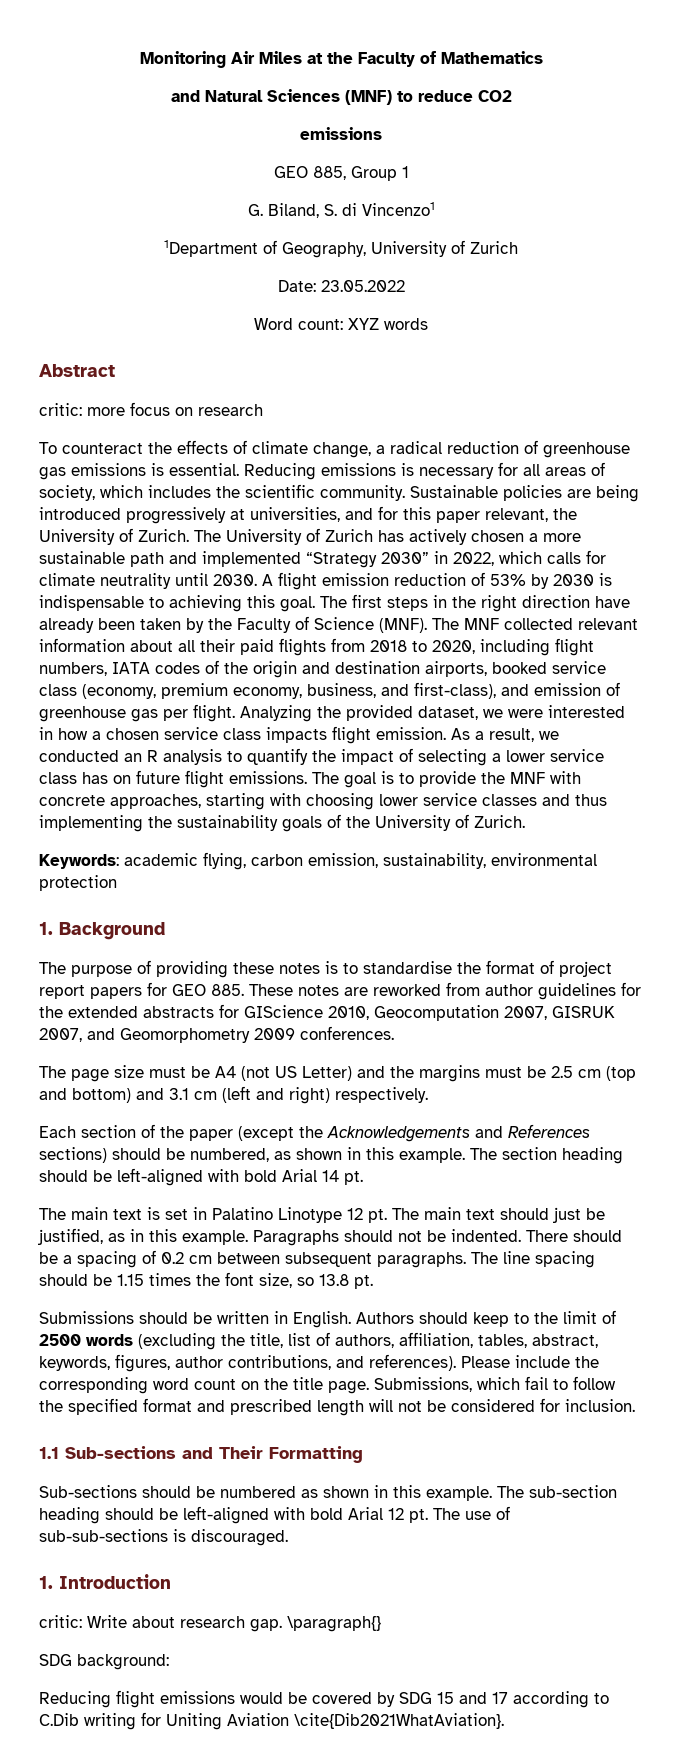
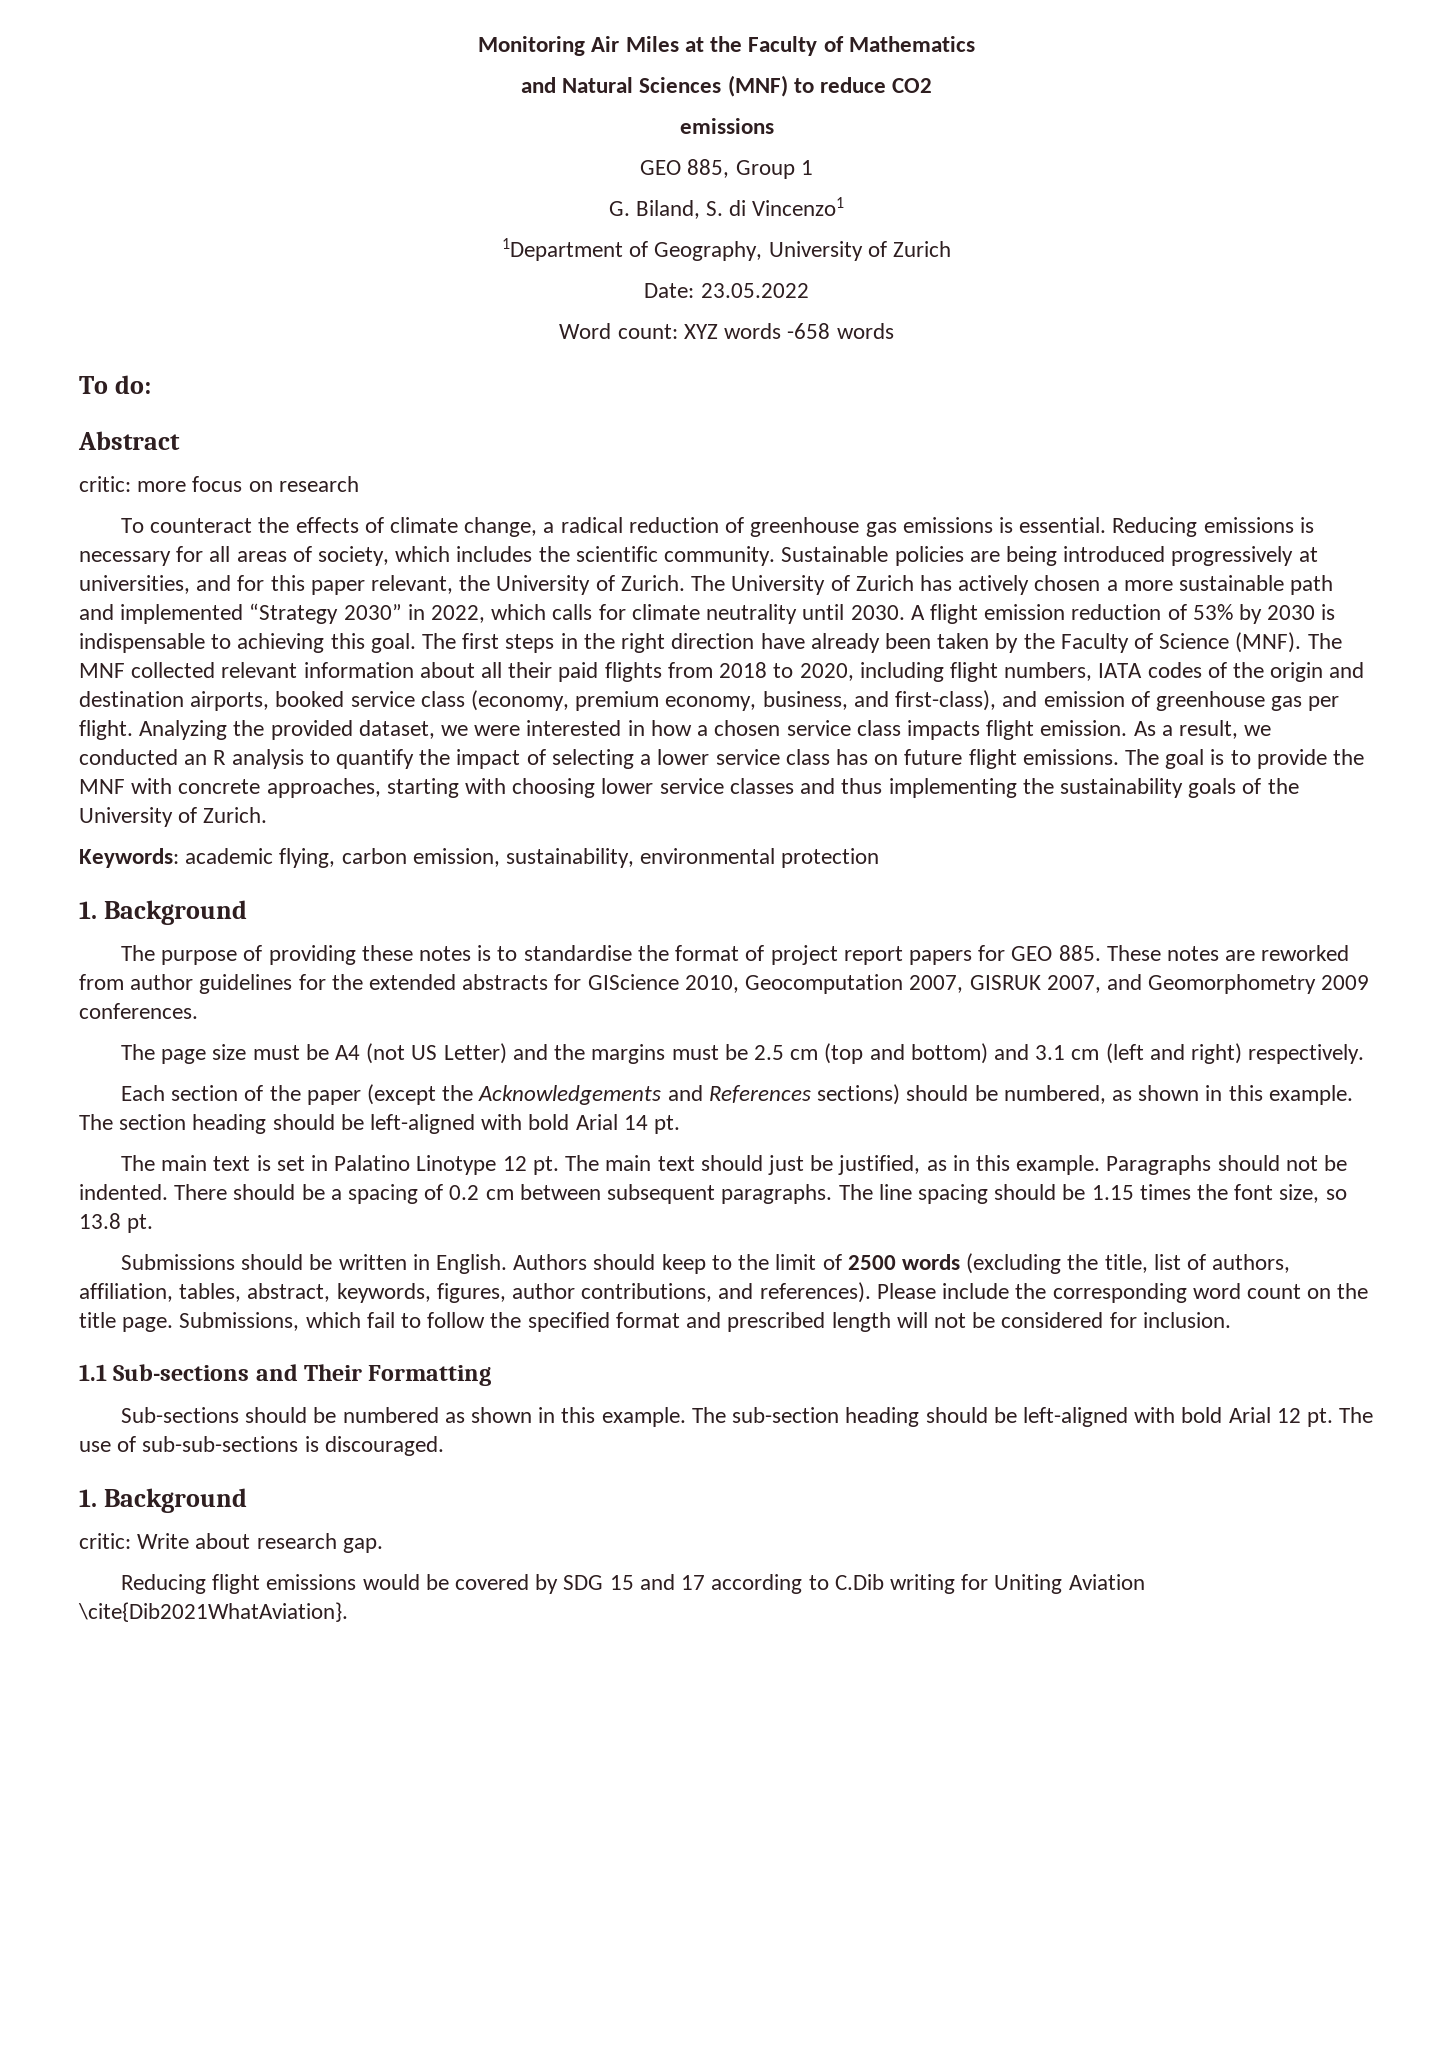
(428, 324) none -> [787,323,894,339] [79,375,151,394] -658 words // To do:
[59,1574,171,1589] Introduction -> [103,1488,247,1513] Background
[287,1616,381,1632] [39,1654,169,1670] \paragraph{} // SDG background: -> (383, 1545) none

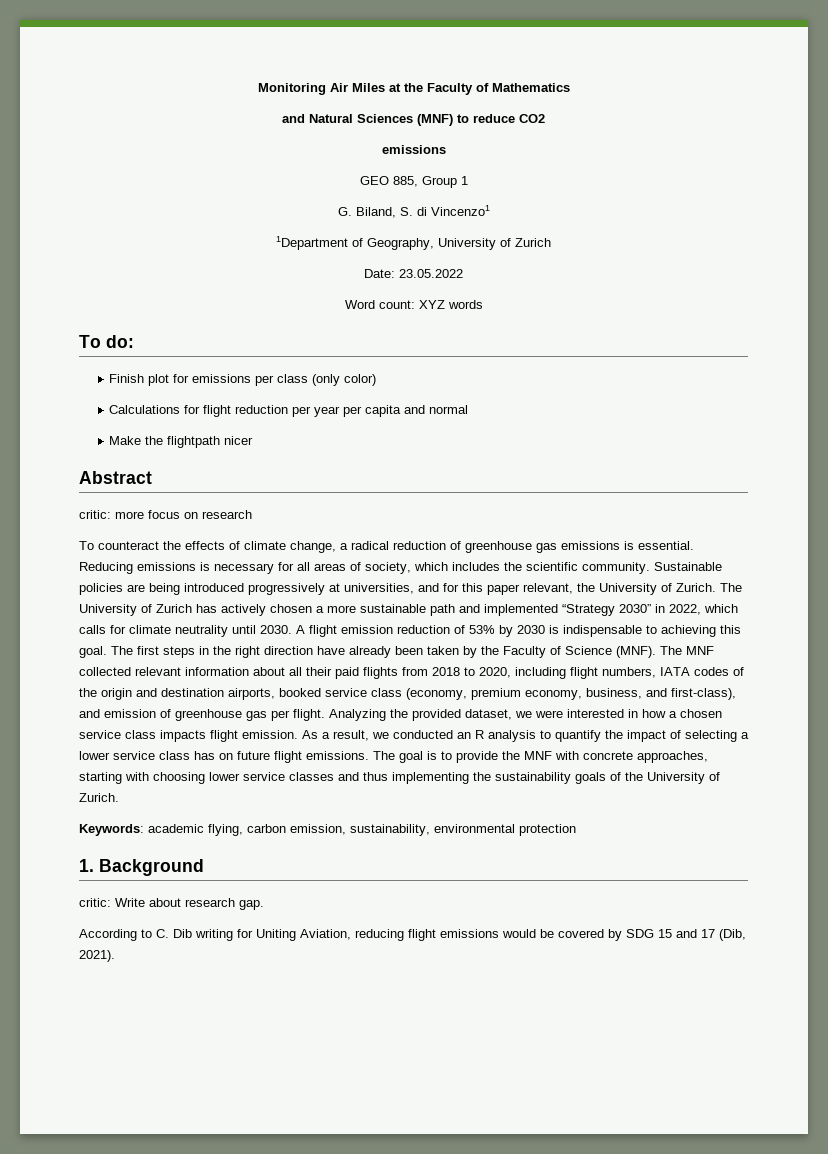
[787,323,894,339] -658 words -> (483, 304) none
(151, 384) none -> [109,374,377,386] [109,405,469,417] [109,436,254,448] // Finish plot for emissions per class (only color) // Calculations for flight reduction per year per capita and normal // Make the flightpath nicer
[120,945,1350,965] [79,974,1370,994] [79,1003,198,1019] [120,1043,1365,1064] [120,1084,1353,1105] [79,1114,681,1134] [120,1155,1348,1175] [79,1184,1347,1204] [79,1213,154,1233] [120,1253,1291,1274] [79,1282,1369,1303] [79,1312,1231,1332] [79,1364,492,1386] [120,1407,1374,1427] [79,1436,444,1456] [79,1488,247,1513] // The purpose of providing these notes is to standardise the format of project report papers for GEO 885. These notes are reworked from author guidelines for the extended abstracts for GIScience 2010, Geocomputation 2007, GISRUK 2007, and Geomorphometry 2009 conferences. // The page size must be A4 (not US Letter) and the margins must be 2.5 cm (top and bottom) and 3.1 cm (left and right) respectively. // Each section of the paper (except the Acknowledgements and References sections) should be numbered, as shown in this example. The section heading should be left-aligned with bold Arial 14 pt. // The main text is set in Palatino Linotype 12 pt. The main text should just be justified, as in this example. Paragraphs should not be indented. There should be a spacing of 0.2 cm between subsequent paragraphs. The line spacing should be 1.15 times the font size, so 13.8 pt. // Submissions should be written in English. Authors should keep to the limit of 2500 words (excluding the title, list of authors, affiliation, tables, abstract, keywords, figures, author contributions, and references). Please include the corresponding word count on the title page. Submissions, which fail to follow the specified format and prescribed length will not be considered for inclusion. // 1.1 Sub-sections and Their Formatting // Sub-sections should be numbered as shown in this example. The sub-section heading should be left-aligned with bold Arial 12 pt. The use of sub-sub-sections is discouraged. // 1. Background -> (204, 867) none
[120,1574,206,1594] Reducing -> [79,929,404,941] According to C. Dib writing for Uniting Aviation, reducing
[711,1574,1145,1594] [78,1602,348,1622] according to C.Dib writing for Uniting Aviation \cite{Dib2021WhatAviation}. -> [719,929,746,941] [79,950,115,962] (Dib, 2021).

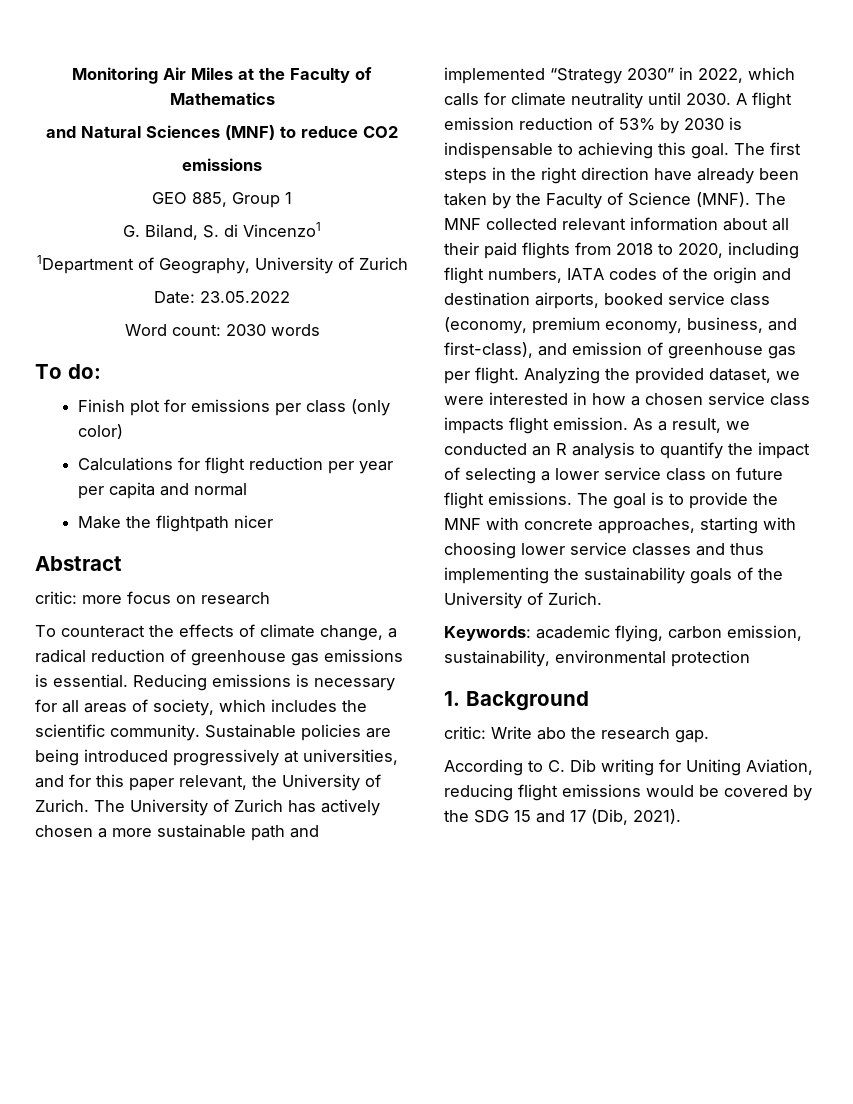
[418,300,445,309] XYZ -> [225,324,266,336] 2030
[194,751,215,760] has -> (706, 474) none
[149,898,181,907] about -> [537,727,596,740] abo the
(622, 935) none -> [444,810,469,822] the

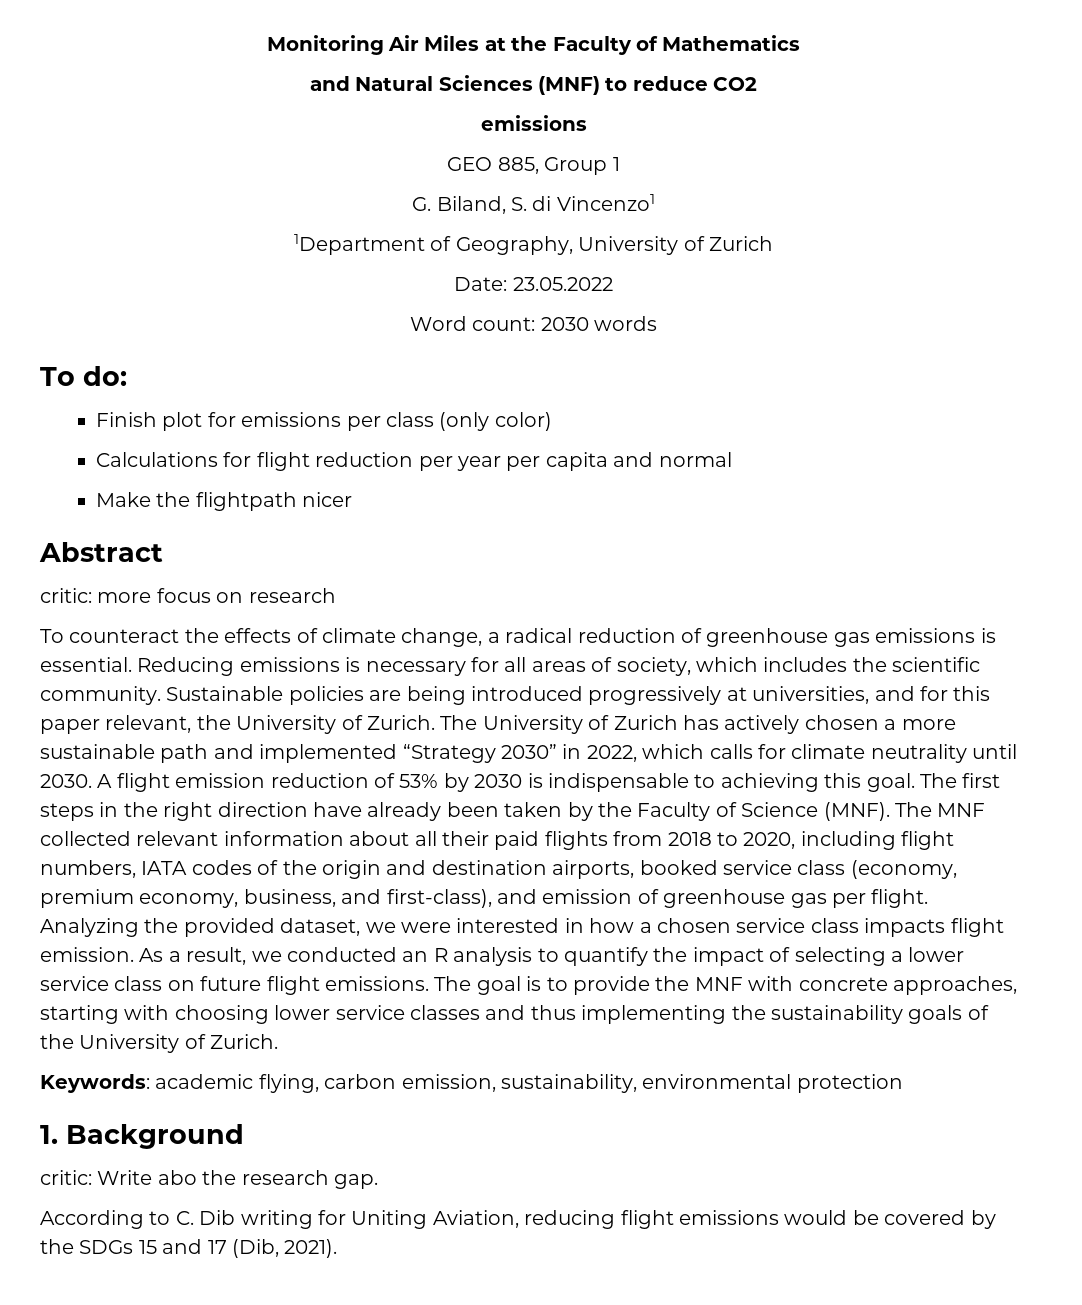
[474,810,509,823] SDG -> [79,1240,134,1254] SDGs

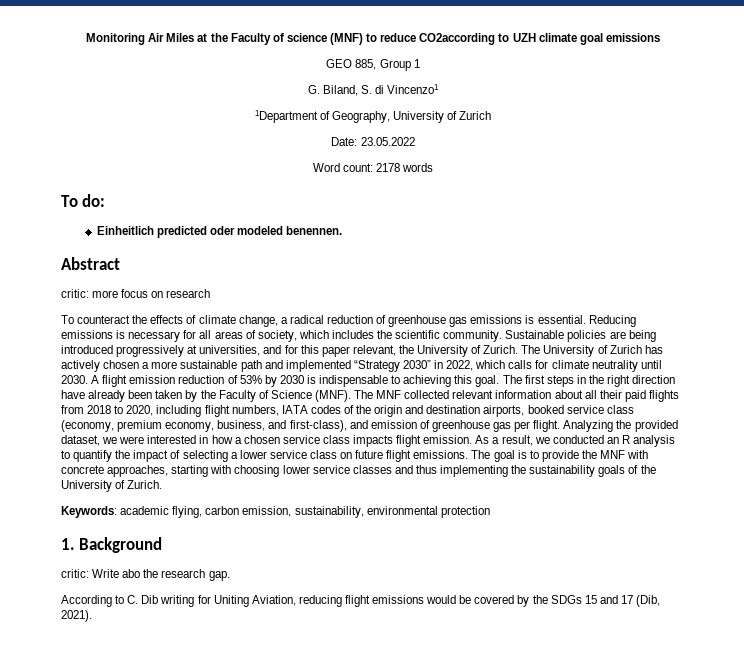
[662,35,801,51] [309,75,758,95] Mathematics // and Natural Sciences (MNF) to reduce CO2 // -> [286,33,603,45] science (MNF) to reduce CO2according to UZH climate goal
[540,317,589,331] 2030 -> [376,163,401,172] 2178
[95,412,552,431] [95,452,732,471] [95,492,353,511] Finish plot for emissions per class (only color) // Calculations for flight reduction per year per capita and normal // Make the flightpath nicer -> [96,226,342,238] Einheitlich predicted oder modeled benennen.

